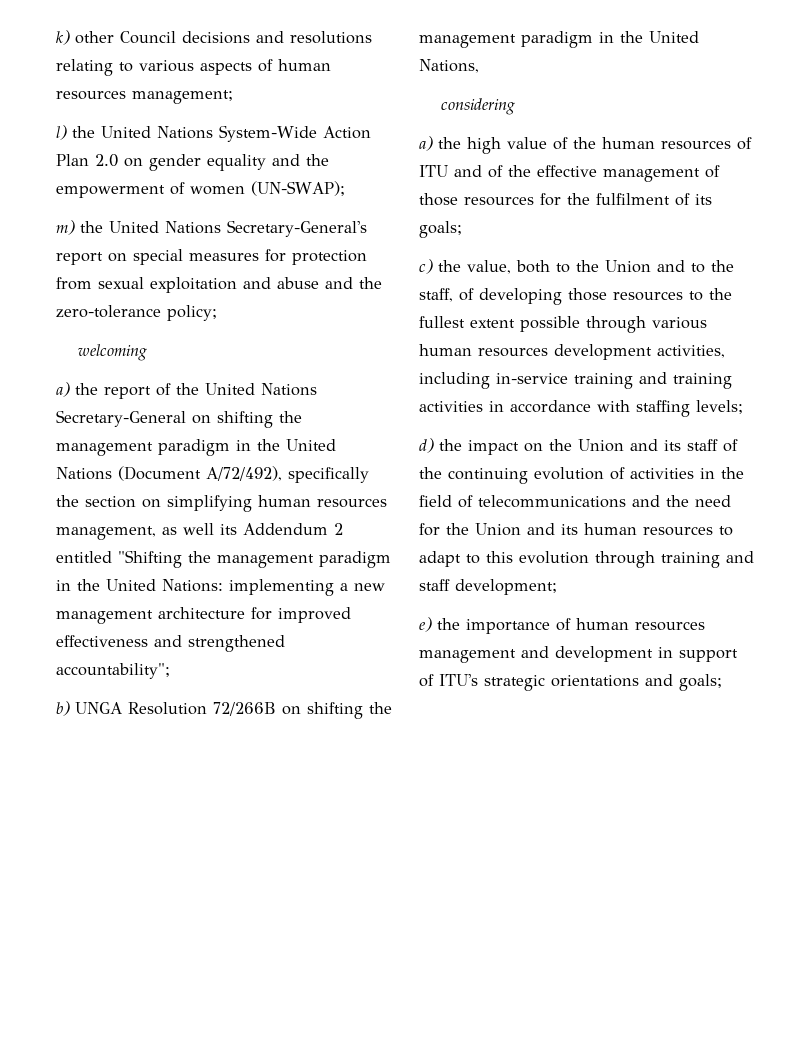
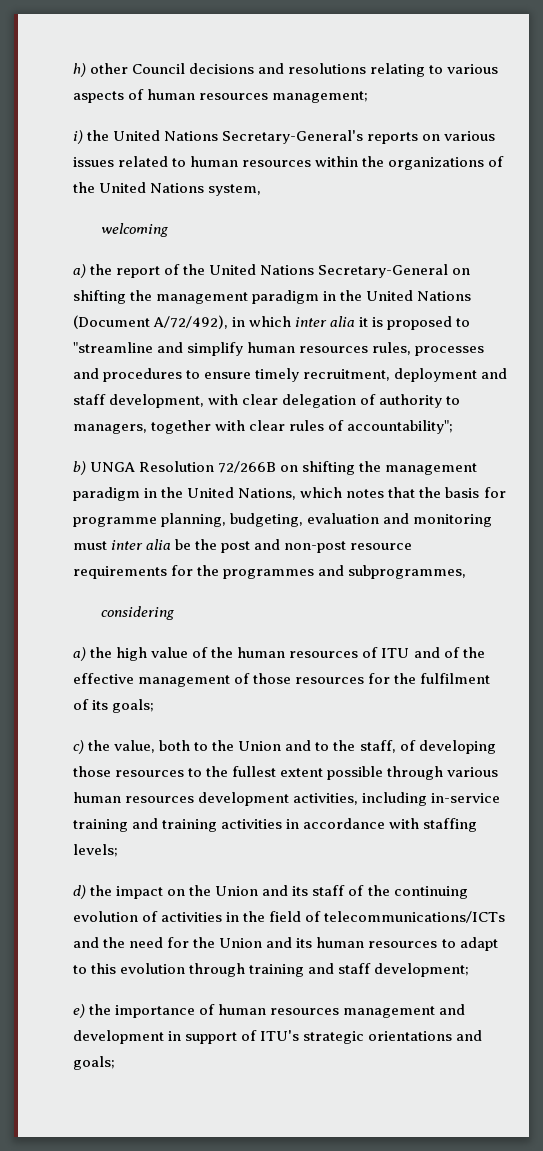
[56,30,70,45] k) -> [73,63,86,77] h)
[56,125,371,142] [56,154,329,171] [56,181,345,198] [56,220,367,237] [56,249,367,265] [56,277,382,293] [56,305,217,321] l) the United Nations System-Wide Action Plan 2.0 on gender equality and the empowerment of women (UN-SWAP); // m) the United Nations Secretary-General's report on special measures for protection from sexual exploitation and abuse and the zero-tolerance policy; -> [73,130,496,144] [73,156,505,170] [73,182,262,196] i) the United Nations Secretary-General's reports on various issues related to human resources within the organizations of the United Nations system,
[288,467,369,483] [56,495,387,512] [56,523,343,540] [56,550,391,568] [56,579,385,596] [56,607,351,624] [56,635,285,652] specifically the section on simplifying human resources management, as well its Addendum 2 entitled "Shifting the management paradigm in the United Nations: implementing a new management architecture for improved effectiveness and strengthened -> [232,316,471,330] [73,342,485,356] [73,368,508,382] [73,394,461,408] [73,420,345,434] in which inter alia it is proposed to "streamline and simplify human resources rules, processes and procedures to ensure timely recruitment, deployment and staff development, with clear delegation of authority to managers, together with clear rules of
(479, 66) none -> [300,487,506,498] [73,513,493,527] [73,539,413,553] [73,565,467,579] which notes that the basis for programme planning, budgeting, evaluation and monitoring must inter alia be the post and non-post resource requirements for the programmes and subprogrammes,
[478,495,626,508] telecommunications -> [324,911,506,923] telecommunications/ICTs

